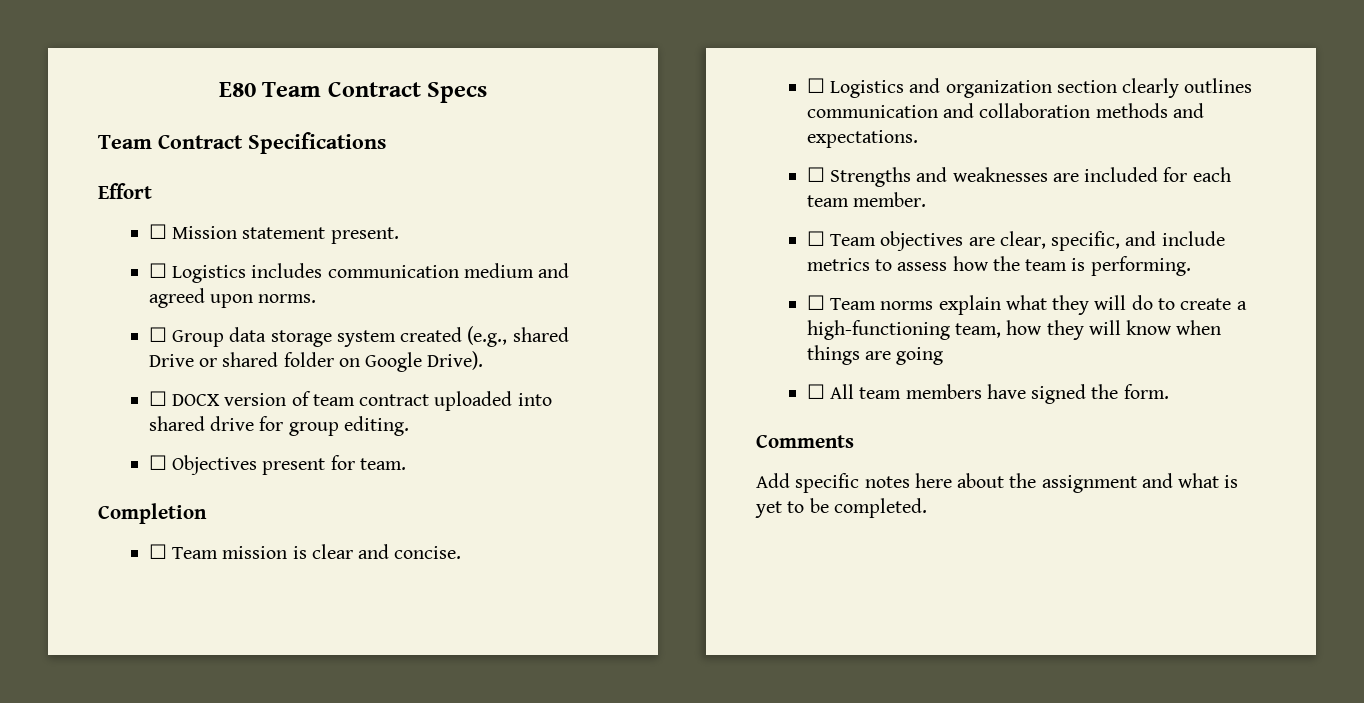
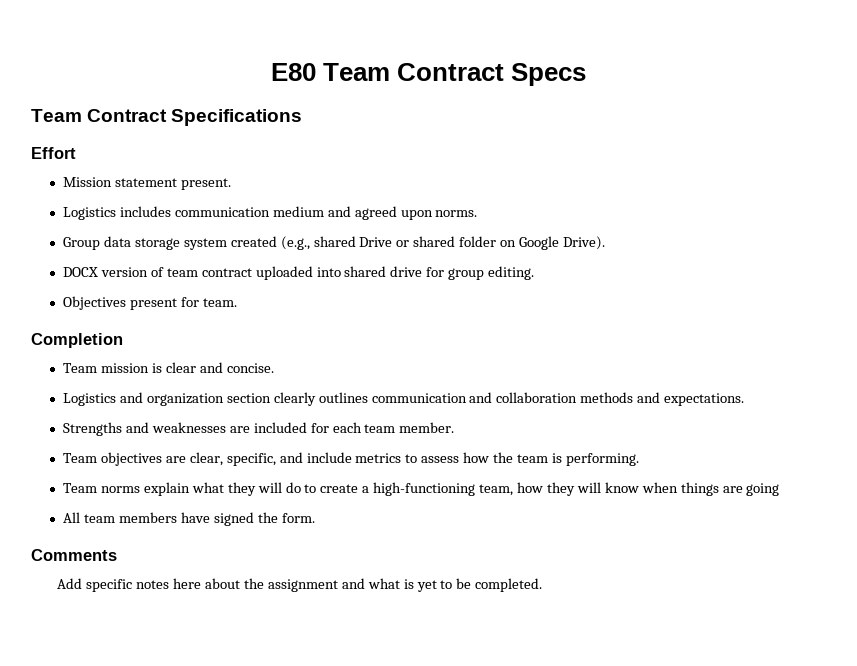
[148,224,167,239] ☐ -> (76, 153) none
[148,263,167,278] ☐ -> (231, 184) none
[148,327,167,342] ☐ -> (478, 213) none
[148,391,167,406] ☐ -> (605, 243) none
[148,455,167,470] ☐ -> (535, 273) none
[148,544,167,559] ☐ -> (123, 340) none
[806,78,825,93] ☐ -> (274, 368) none
[806,167,825,182] ☐ -> (745, 399) none
[806,231,825,246] ☐ -> (455, 427) none
[806,295,825,310] ☐ -> (639, 459) none
[806,384,825,399] ☐ -> (780, 489) none

